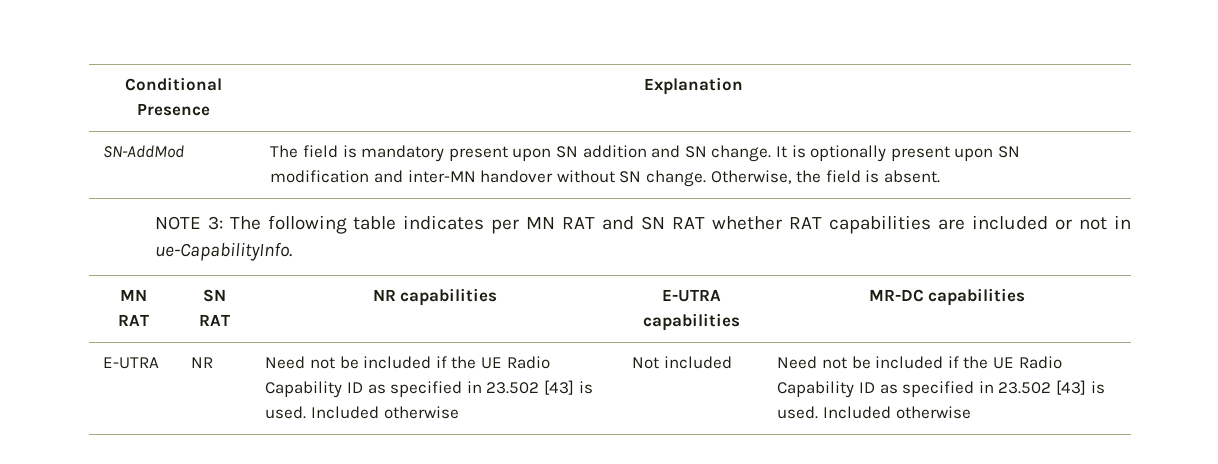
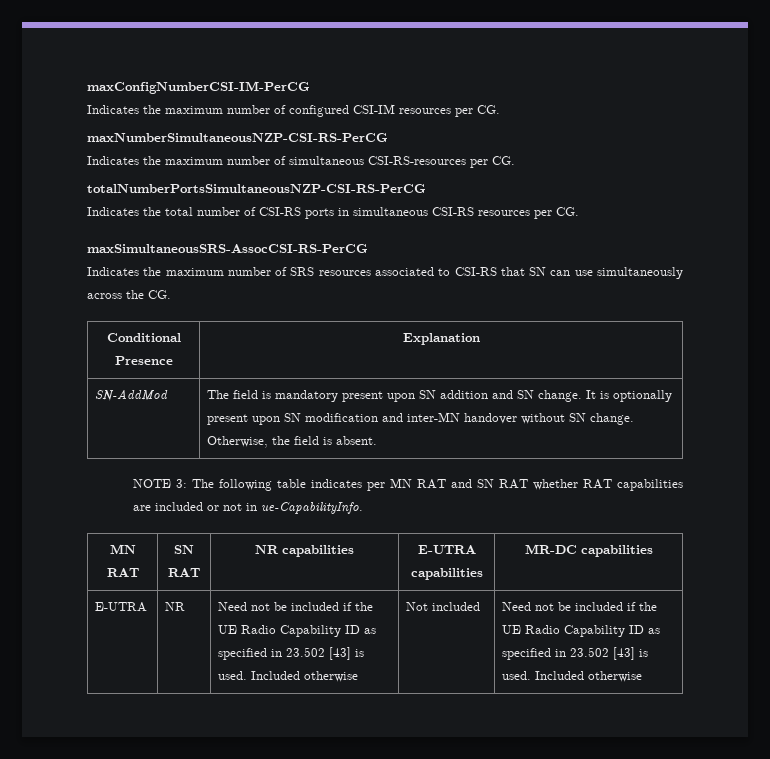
(124, 84) none -> [87,81,310,94] [87,104,500,117] [87,133,388,142] [87,156,515,168] [87,184,426,193] [87,207,579,219] [87,244,368,253] [87,267,683,279] [87,290,171,299] maxConfigNumberCSI-IM-PerCG // Indicates the maximum number of configured CSI-IM resources per CG. // maxNumberSimultaneousNZP-CSI-RS-PerCG // Indicates the maximum number of simultaneous CSI-RS-resources per CG. // totalNumberPortsSimultaneousNZP-CSI-RS-PerCG // Indicates the total number of CSI-RS ports in simultaneous CSI-RS resources per CG. // maxSimultaneousSRS-AssocCSI-RS-PerCG // Indicates the maximum number of SRS resources associated to CSI-RS that SN can use simultaneously across the CG. //

